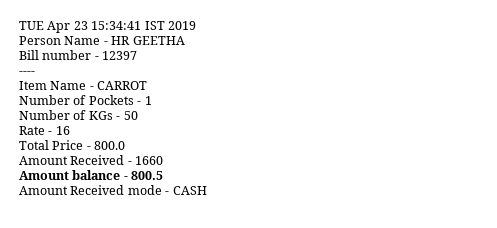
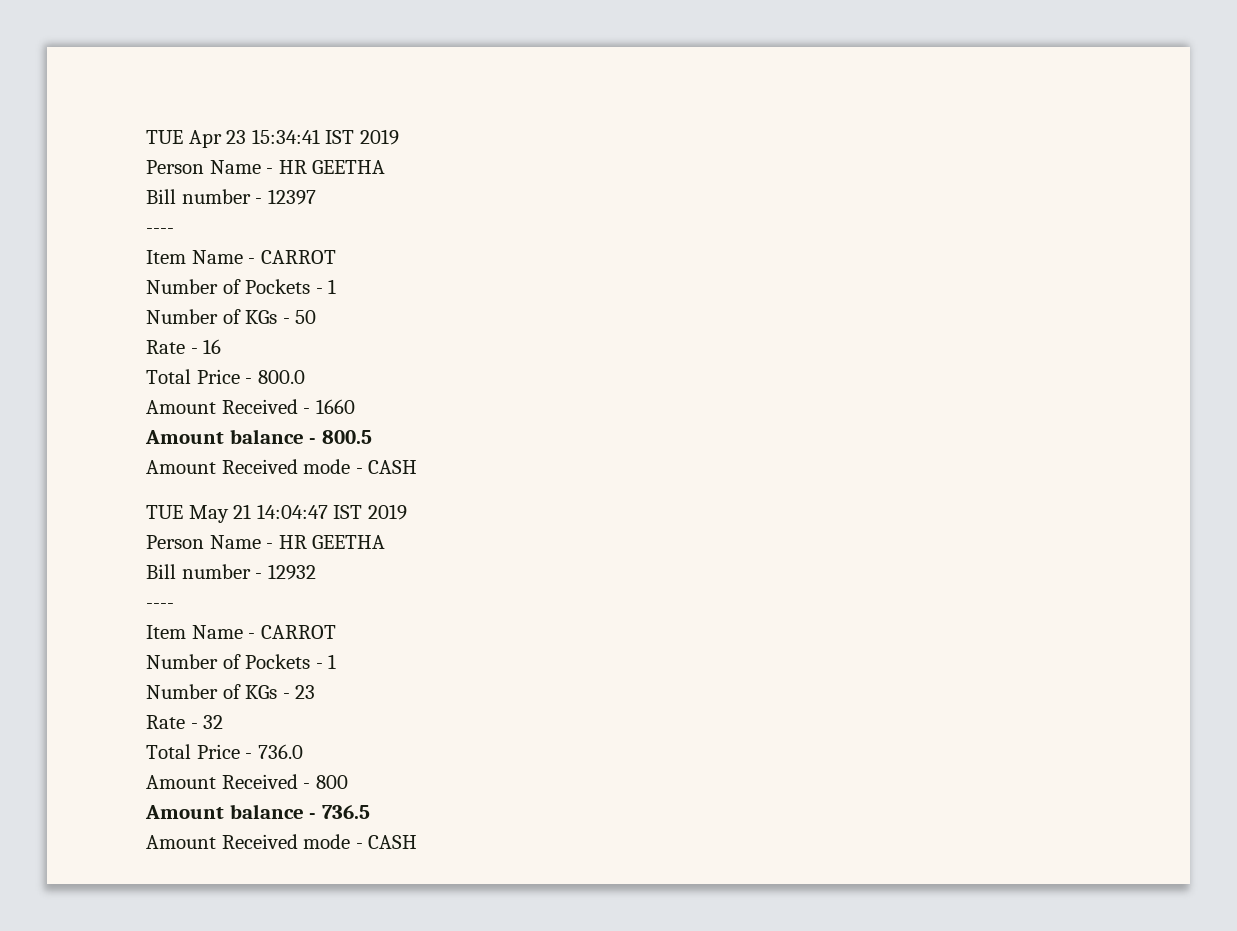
(207, 190) none -> [146,504,407,523] [146,535,386,549] [146,564,316,580] [146,603,174,609] [146,625,336,639] [146,654,337,669] [146,684,316,699] [146,715,224,729] [146,744,303,759] [146,774,348,789] [145,804,370,819] [146,834,418,849] // TUE May 21 14:04:47 IST 2019 // Person Name - HR GEETHA // Bill number - 12932 // ---- // Item Name - CARROT // Number of Pockets - 1 // Number of KGs - 23 // Rate - 32 // Total Price - 736.0 // Amount Received - 800 // Amount balance - 736.5 // Amount Received mode - CASH

